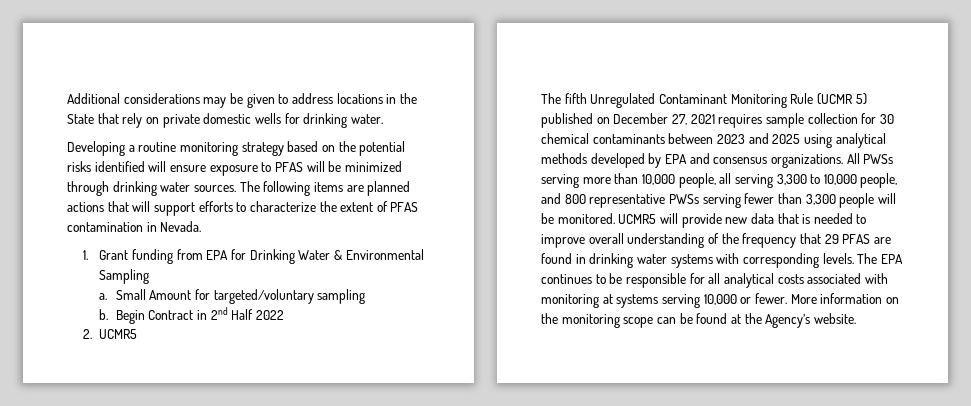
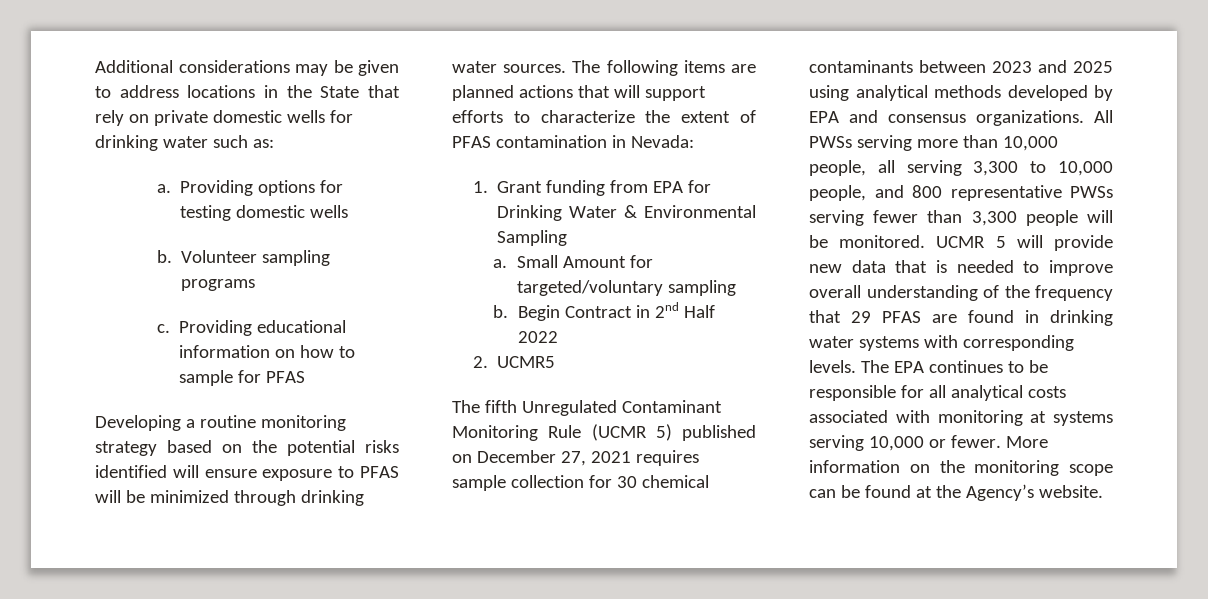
[350,114,383,124] water. -> [162,135,274,148] [157,180,344,196] [180,205,349,221] [157,250,331,266] [181,279,256,291] [157,320,347,336] [179,345,356,358] [179,370,306,386] water such as: // a. Providing options for testing domestic wells // b. Volunteer sampling programs // c. Providing educational information on how to sample for PFAS
[160,221,202,232] Nevada. -> [630,135,694,148] Nevada:
[618,214,657,224] UCMR5 -> [936,236,1006,248] UCMR 5

